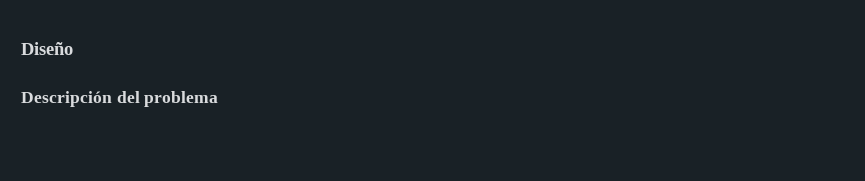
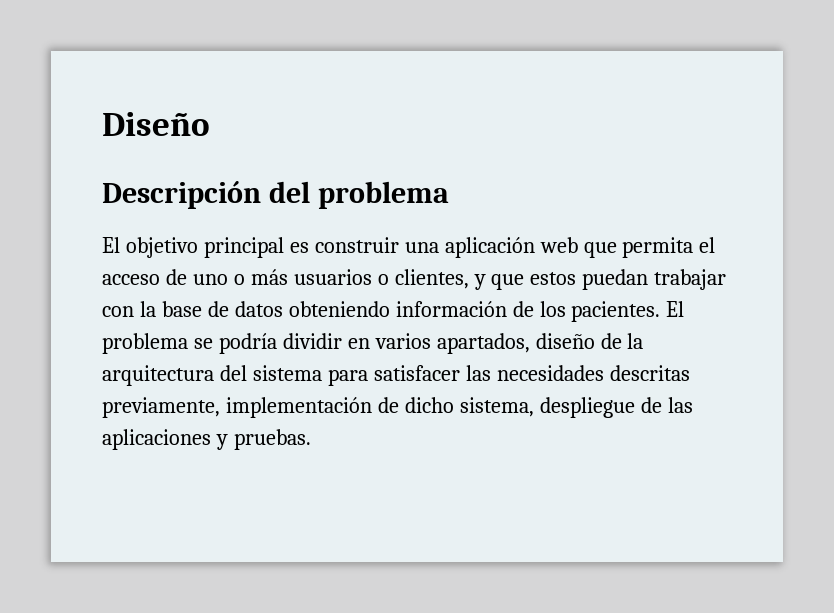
(219, 99) none -> [102,237,716,258] [102,269,727,290] [102,301,685,322] [102,333,644,354] [102,365,690,386] [102,397,693,418] [102,429,311,450] // El objetivo principal es construir una aplicación web que permita el acceso de uno o más usuarios o clientes, y que estos puedan trabajar con la base de datos obteniendo información de los pacientes. El problema se podría dividir en varios apartados, diseño de la arquitectura del sistema para satisfacer las necesidades descritas previamente, implementación de dicho sistema, despliegue de las aplicaciones y pruebas.

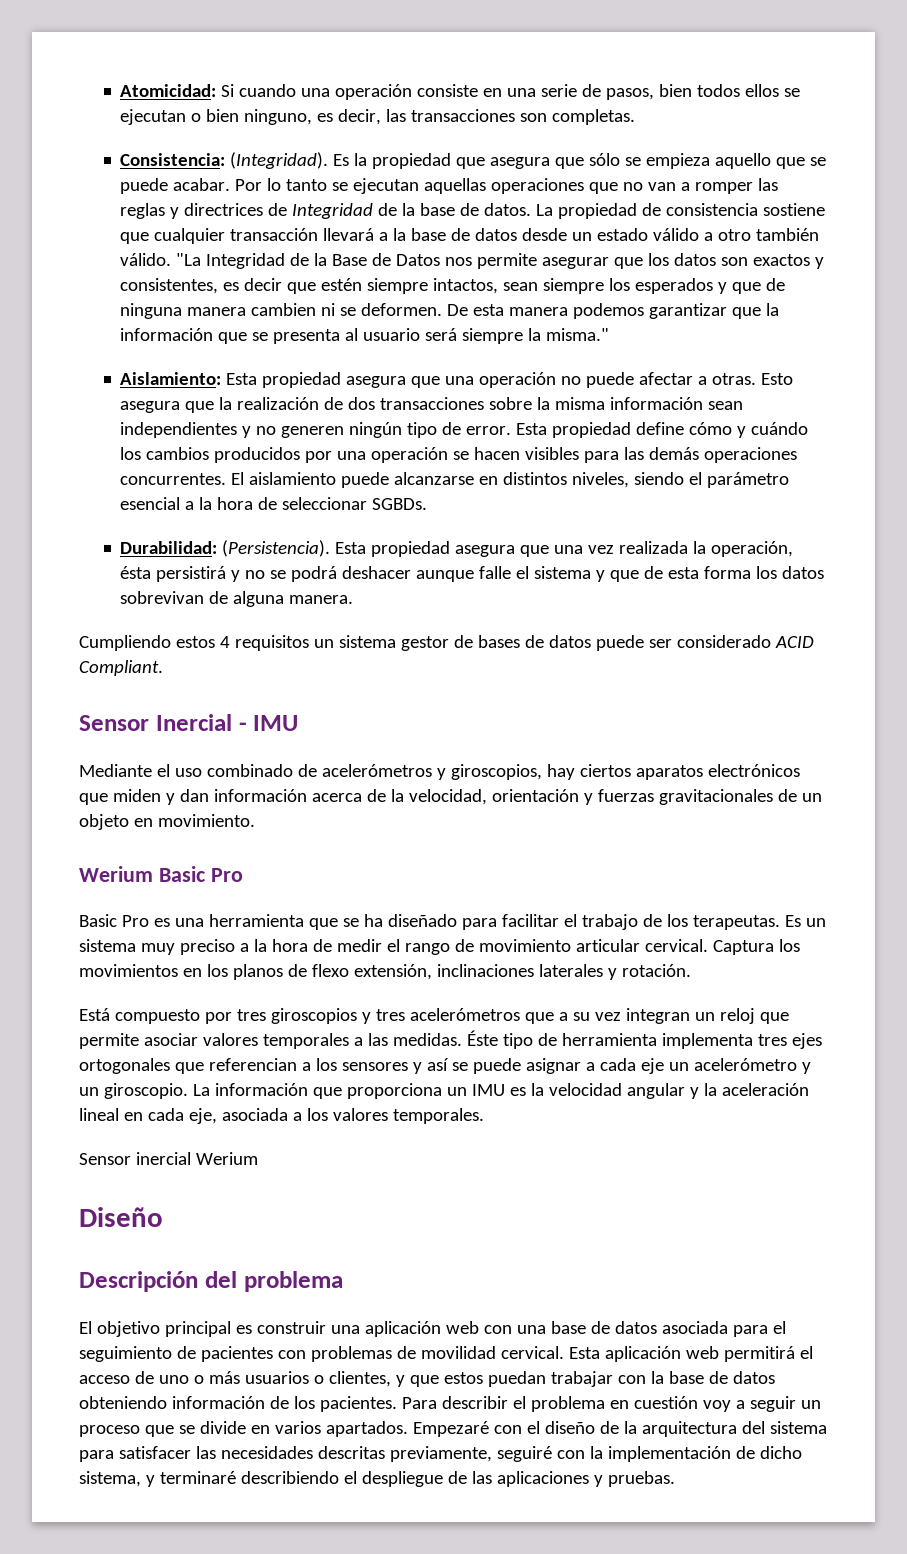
(102, 124) none -> [120,84,801,100] [120,109,636,125] [120,152,827,169] [120,178,779,194] [120,203,826,219] [120,228,820,244] [120,253,825,269] [120,278,786,294] [120,303,780,319] [120,328,610,344] [120,372,794,388] [120,397,744,413] [120,422,809,438] [120,447,798,463] [120,472,790,488] [120,497,428,510] [120,540,794,557] [120,566,825,582] [120,591,354,607] [79,635,814,651] [79,660,163,676] [79,714,299,731] [79,764,800,780] [79,789,822,805] [79,814,255,830] [79,866,243,882] [79,914,826,930] [79,939,800,955] [79,964,691,980] [79,1008,789,1024] [79,1030,822,1049] [79,1058,811,1074] [79,1083,809,1099] [79,1108,484,1124] [79,1152,258,1165] Atomicidad: Si cuando una operación consiste en una serie de pasos, bien todos ellos se ejecutan o bien ninguno, es decir, las transacciones son completas. // Consistencia: (Integridad). Es la propiedad que asegura que sólo se empieza aquello que se puede acabar. Por lo tanto se ejecutan aquellas operaciones que no van a romper las reglas y directrices de Integridad de la base de datos. La propiedad de consistencia sostiene que cualquier transacción llevará a la base de datos desde un estado válido a otro también válido. "La Integridad de la Base de Datos nos permite asegurar que los datos son exactos y consistentes, es decir que estén siempre intactos, sean siempre los esperados y que de ninguna manera cambien ni se deformen. De esta manera podemos garantizar que la información que se presenta al usuario será siempre la misma." // Aislamiento: Esta propiedad asegura que una operación no puede afectar a otras. Esto asegura que la realización de dos transacciones sobre la misma información sean independientes y no generen ningún tipo de error. Esta propiedad define cómo y cuándo los cambios producidos por una operación se hacen visibles para las demás operaciones concurrentes. El aislamiento puede alcanzarse en distintos niveles, siendo el parámetro esencial a la hora de seleccionar SGBDs. // Durabilidad: (Persistencia). Esta propiedad asegura que una vez realizada la operación, ésta persistirá y no se podrá deshacer aunque falle el sistema y que de esta forma los datos sobrevivan de alguna manera. // Cumpliendo estos 4 requisitos un sistema gestor de bases de datos puede ser considerado ACID Compliant. // Sensor Inercial - IMU // Mediante el uso combinado de acelerómetros y giroscopios, hay ciertos aparatos electrónicos que miden y dan información acerca de la velocidad, orientación y fuerzas gravitacionales de un objeto en movimiento. // Werium Basic Pro // Basic Pro es una herramienta que se ha diseñado para facilitar el trabajo de los terapeutas. Es un sistema muy preciso a la hora de medir el rango de movimiento articular cervical. Captura los movimientos en los planos de flexo extensión, inclinaciones laterales y rotación. // Está compuesto por tres giroscopios y tres acelerómetros que a su vez integran un reloj que permite asociar valores temporales a las medidas. Éste tipo de herramienta implementa tres ejes ortogonales que referencian a los sensores y así se puede asignar a cada eje un acelerómetro y un giroscopio. La información que proporciona un IMU es la velocidad angular y la aceleración lineal en cada eje, asociada a los valores temporales. // Sensor inercial Werium //
[583,237,694,258] que permita -> [483,1321,786,1337] [79,1346,795,1362] con una base de datos asociada para el seguimiento de pacientes con problemas de movilidad cervical. Esta aplicación web permitirá
[666,301,685,317] [102,333,530,354] El problema se podría dividir en varios apartados, -> [401,1396,821,1412] [79,1421,540,1437] Para describir el problema en cuestión voy a seguir un proceso que se divide en varios apartados. Empezaré con el
(220, 407) none -> [496,1446,603,1462] seguiré con la
(534, 407) none -> [145,1471,357,1487] y terminaré describiendo el

